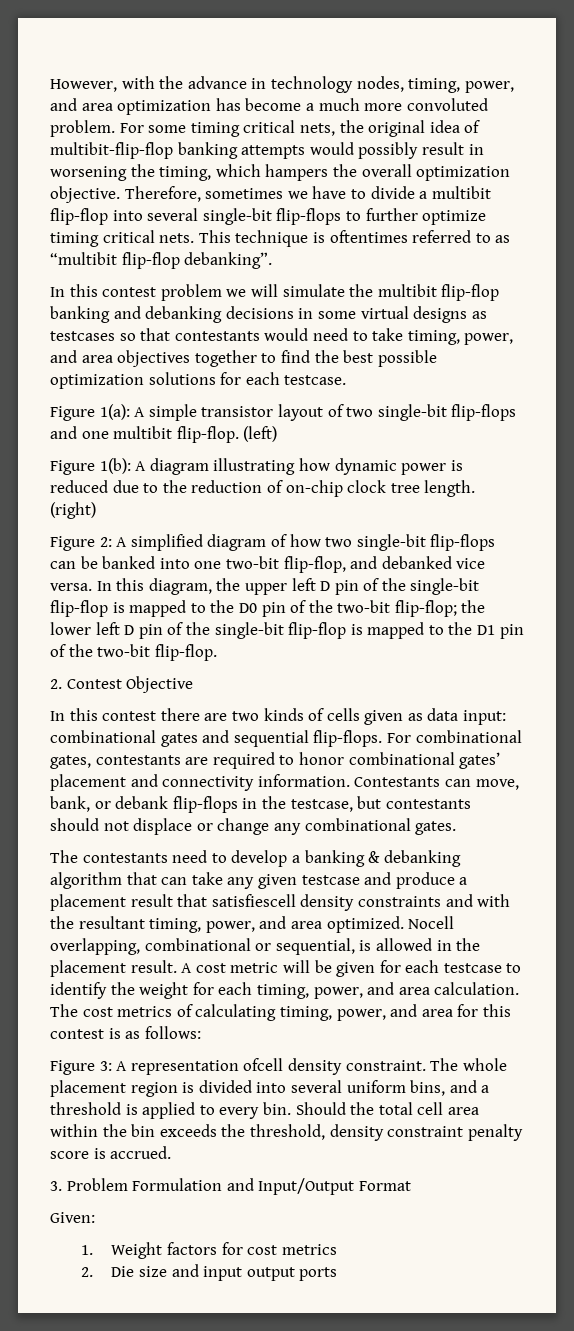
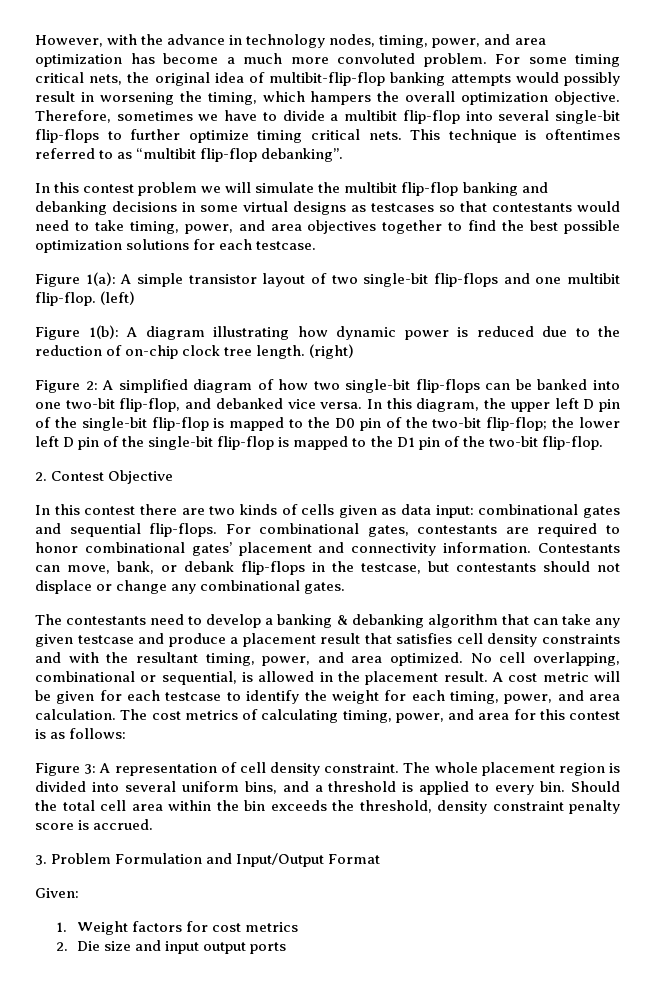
[211,894,296,907] satisfiescell -> [396,633,483,644] satisfies cell
[408,916,455,929] Nocell -> [470,652,526,663] No cell
[243,1058,284,1071] ofcell -> [220,762,266,773] of cell

